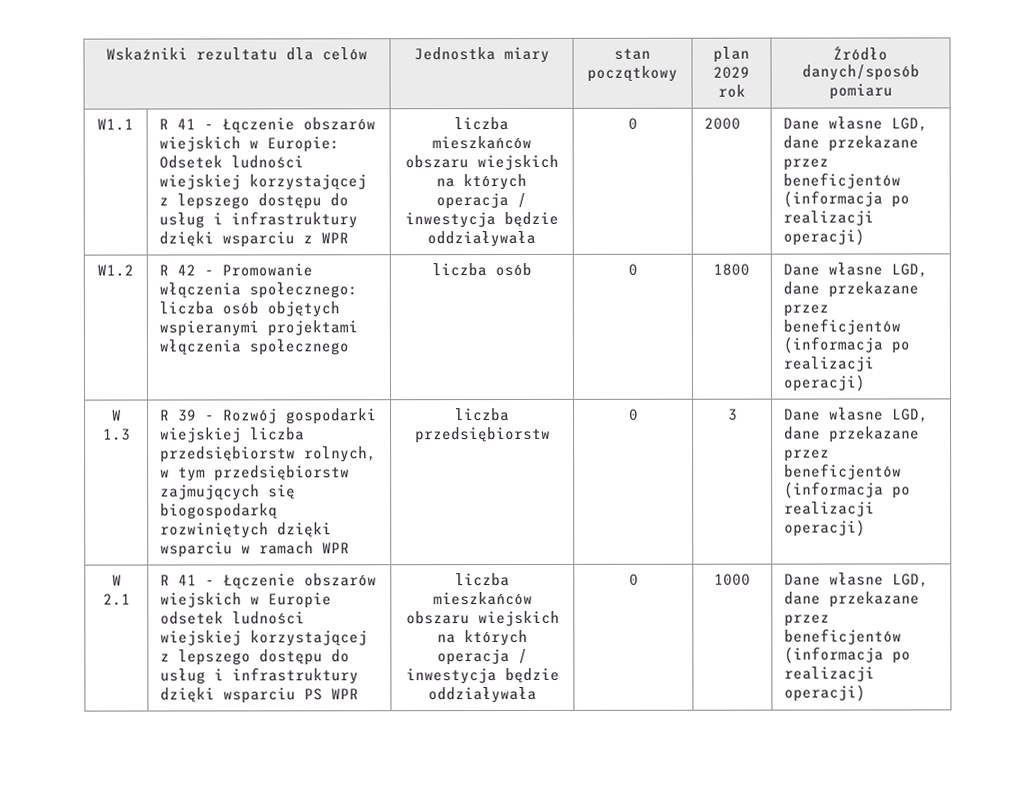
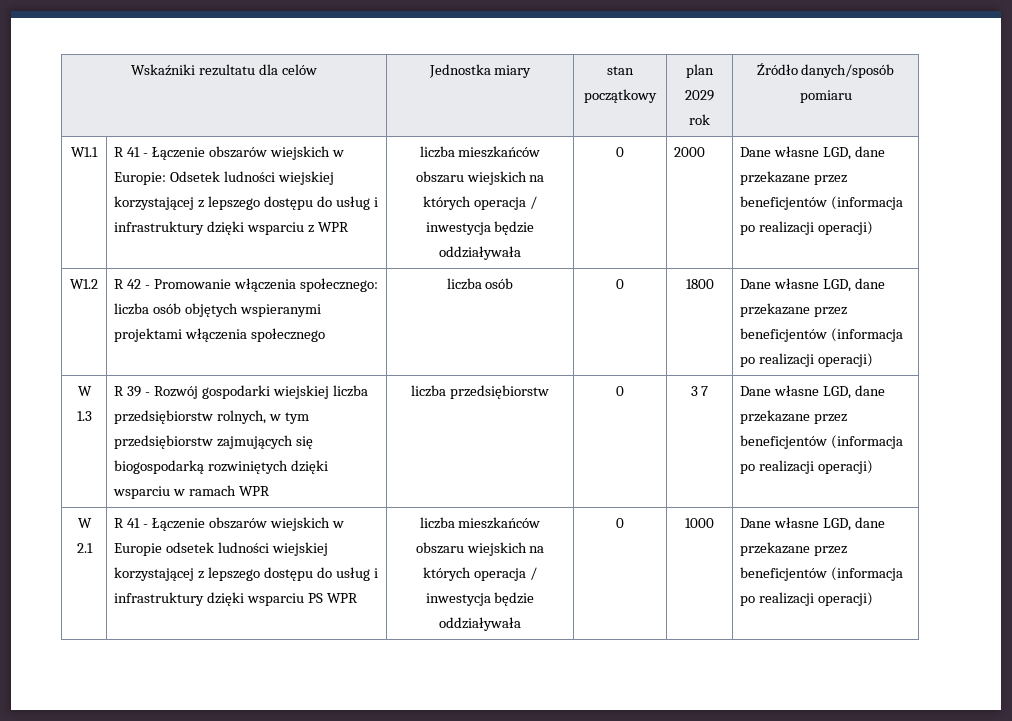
(738, 414) none -> [701,386,709,396] 7

